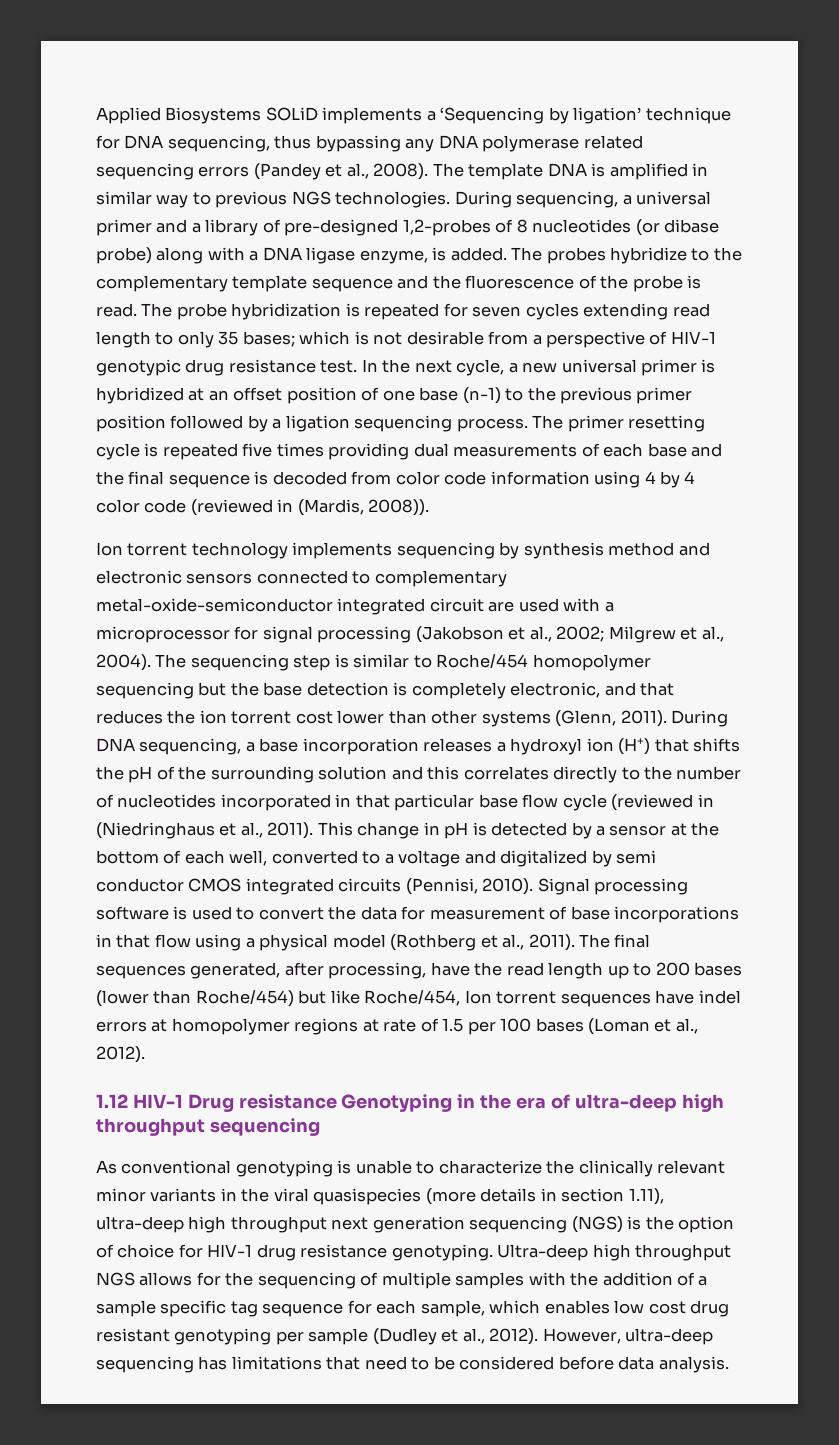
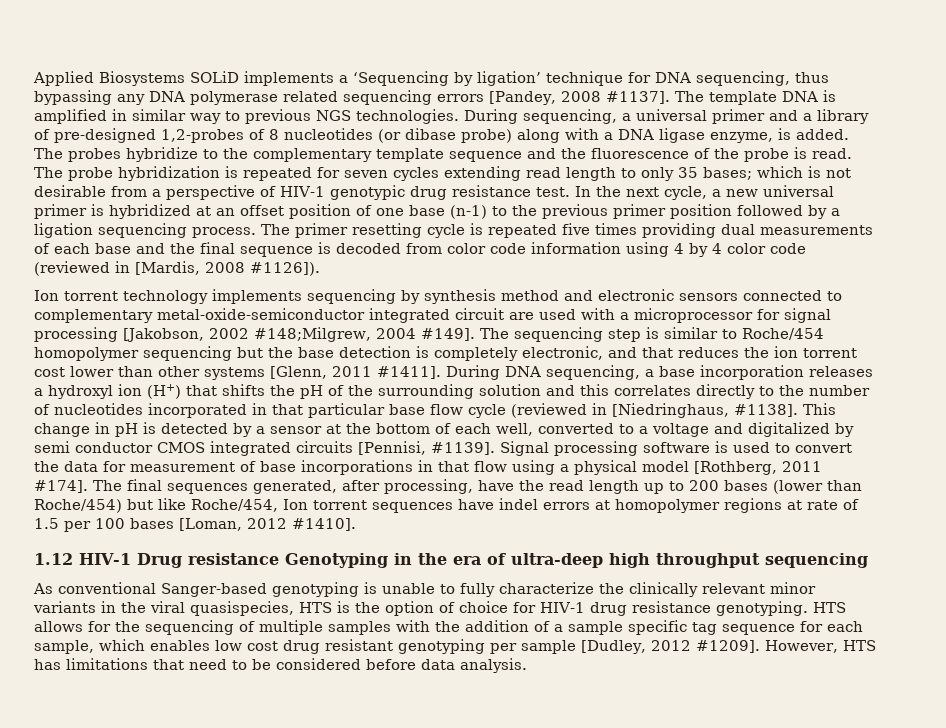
[253,163,429,180] (Pandey et al., 2008). -> [489,91,670,105] [Pandey, 2008 #1137].
[297,499,430,516] (Mardis, 2008)). -> [135,261,320,276] [Mardis, 2008 #1126]).
[415,626,724,643] [96,654,151,671] (Jakobson et al., 2002; Milgrew et al., 2004). -> [123,327,475,342] [Jakobson, 2002 #148;Milgrew, 2004 #149].
[555,710,667,727] (Glenn, 2011). -> [270,366,441,379] [Glenn, 2011 #1411].
[96,822,314,839] (Niedringhaus et al., 2011). -> [612,403,798,418] [Niedringhaus, #1138].
[405,878,534,895] (Pennisi, 2010). -> [358,441,495,455] [Pennisi, #1139].
[390,934,575,951] (Rothberg et al., 2011). -> [694,461,822,475] [34,480,88,493] [Rothberg, 2011 #174].
[588,1018,698,1035] [96,1046,145,1063] (Loman et al., 2012). -> [179,518,356,531] [Loman, 2012 #1410].
(232, 1167) none -> [161,583,267,597] Sanger-based
(435, 1167) none -> [460,583,495,597] fully
[313,1188,664,1205] [96,1216,623,1233] quasispecies (more details in section 1.11), ultra-deep high throughput next generation sequencing (NGS) -> [190,601,332,616] quasispecies, HTS
[497,1244,732,1261] [96,1272,135,1286] Ultra-deep high throughput NGS -> [812,602,846,613] HTS
[372,1328,714,1345] [96,1356,194,1373] (Dudley et al., 2012). However, ultra-deep sequencing -> [581,640,876,654] [Dudley, 2012 #1209]. However, HTS

